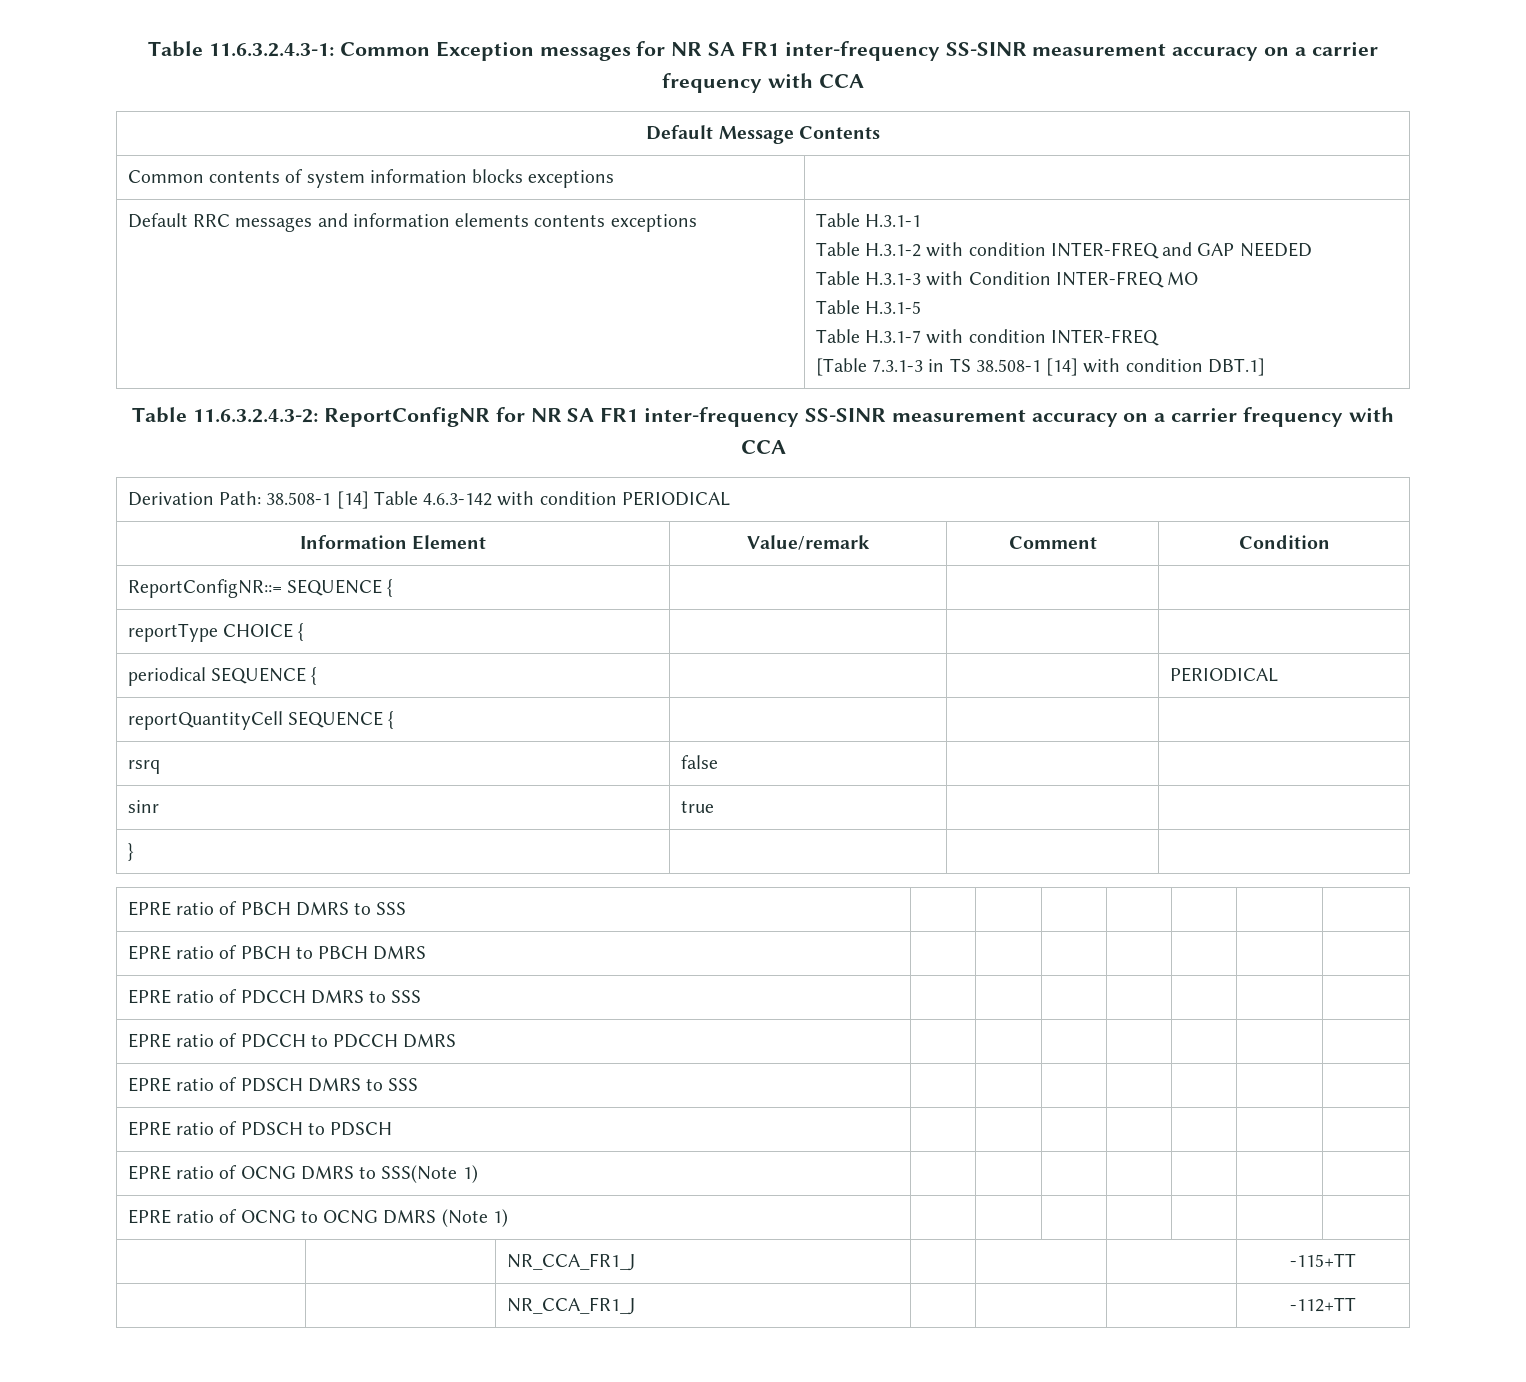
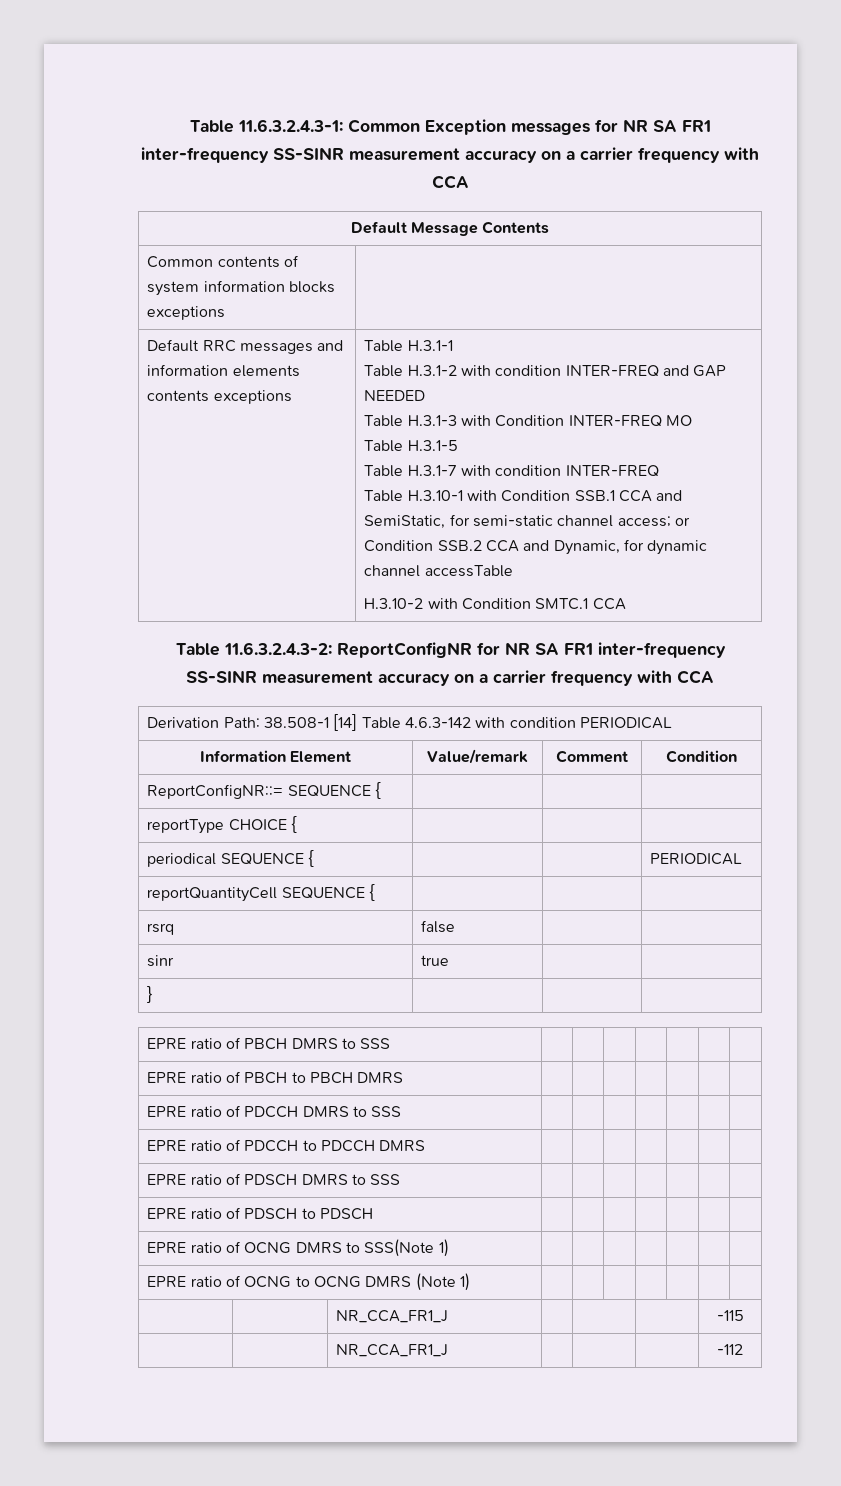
[815,358,1265,376] [Table 7.3.1-3 in TS 38.508-1 [14] with condition DBT.1] -> [364,490,683,502] [364,514,690,529] [364,539,708,555] [364,565,513,577] [364,598,626,610] Table H.3.10-1 with Condition SSB.1 CCA and SemiStatic, for semi-static channel access; or Condition SSB.2 CCA and Dynamic, for dynamic channel accessTable // H.3.10-2 with Condition SMTC.1 CCA
[1290,1253,1356,1267] [506,1297,635,1315] [1290,1297,1356,1312] -115+TT // | | NR_CCA_FR1_J | | | | -112+TT -> [716,1310,744,1321] [336,1344,449,1357] [717,1344,743,1355] -115 // | | NR_CCA_FR1_J | | | | -112

